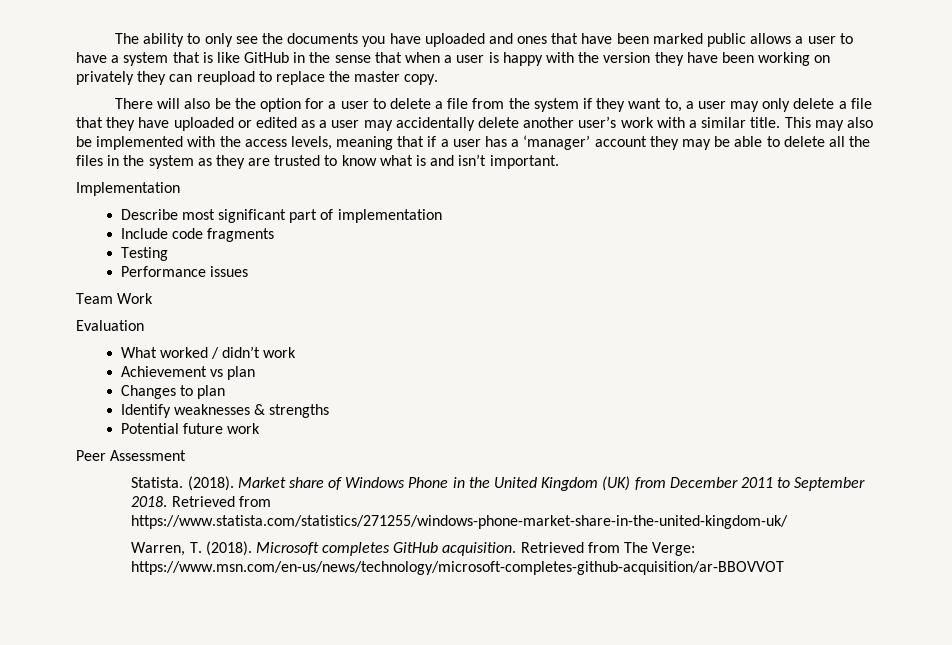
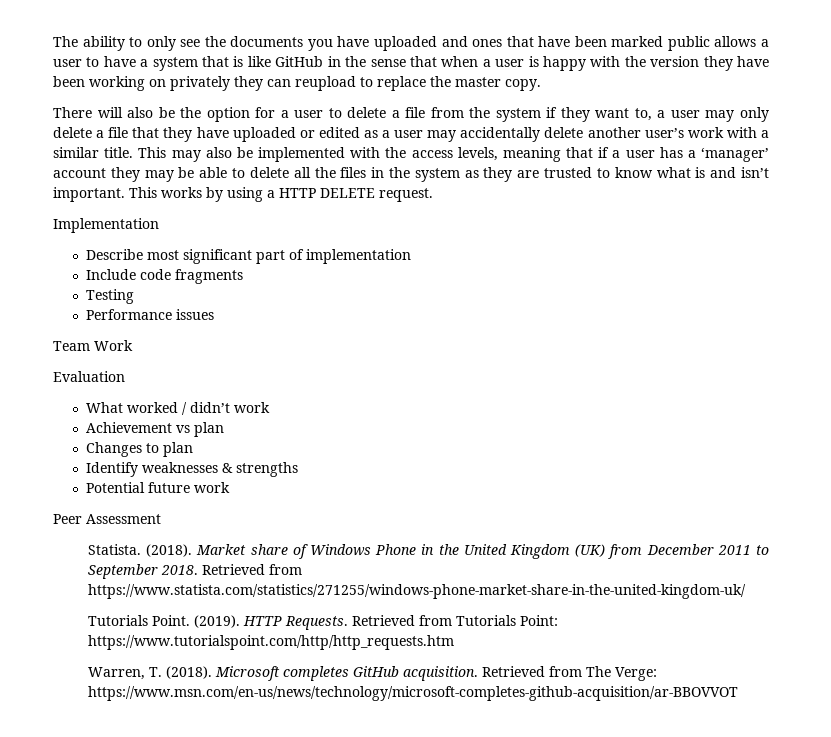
(559, 162) none -> [129,187,433,202] This works by using a HTTP DELETE request.
(789, 522) none -> [87,615,558,630] [87,635,454,650] // Tutorials Point. (2019). HTTP Requests. Retrieved from Tutorials Point: https://www.tutorialspoint.com/http/http_requests.htm

